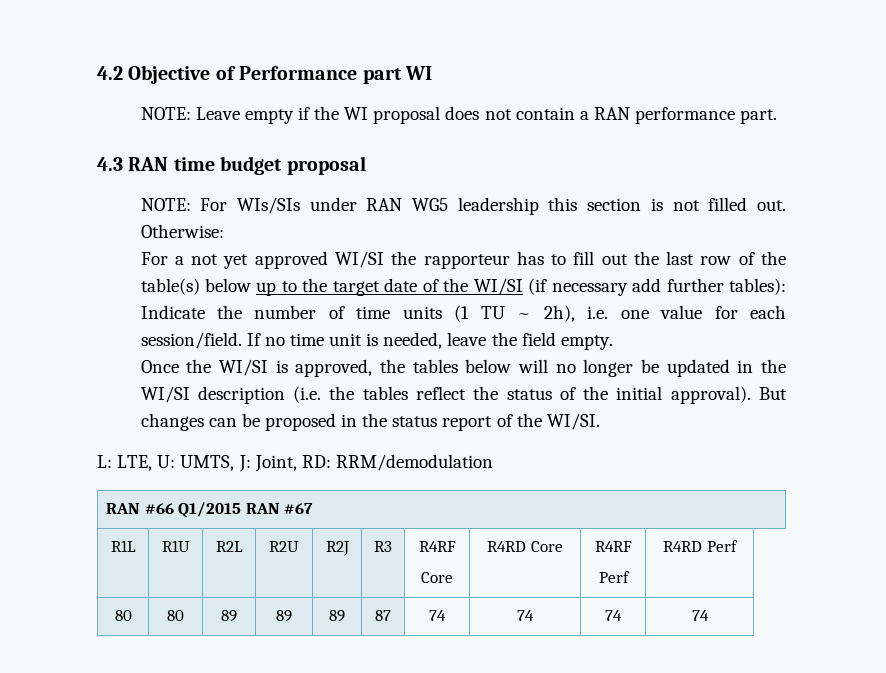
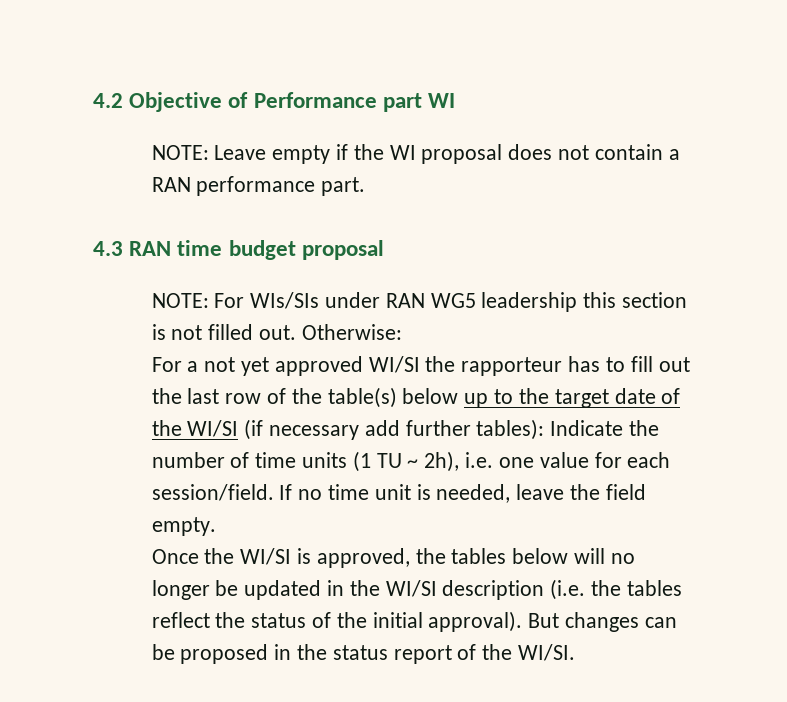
[97,454,493,472] [106,502,314,518] [110,540,136,552] [161,540,190,552] [215,541,243,552] [269,541,299,552] [325,541,349,556] [374,541,392,552] [418,541,456,552] [421,572,453,583] [487,541,563,552] [594,541,632,552] [598,571,630,583] [663,540,738,552] [114,610,132,621] [167,610,184,621] [221,610,237,622] [276,610,292,622] [329,610,345,622] [375,610,391,621] [429,610,446,621] [517,610,534,621] [605,610,622,621] [691,610,709,621] // L: LTE, U: UMTS, J: Joint, RD: RRM/demodulation // RAN #66 Q1/2015 RAN #67 // R1L | R1U | R2L | R2U | R2J | R3 | R4RF // Core | R4RD Core | R4RF // Perf | R4RD Perf // 80 | 80 | 89 | 89 | 89 | 87 | 74 | 74 | 74 | 74 -> (576, 652) none

